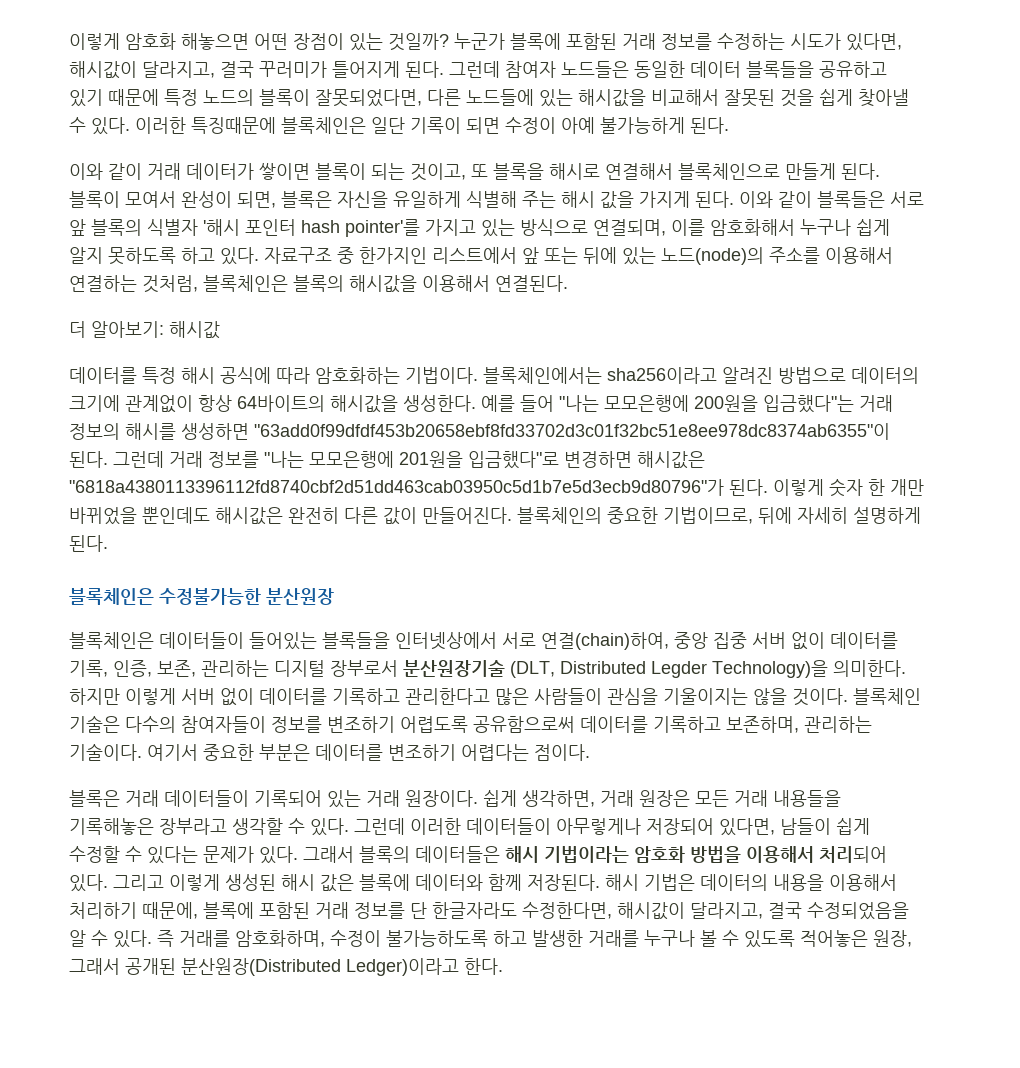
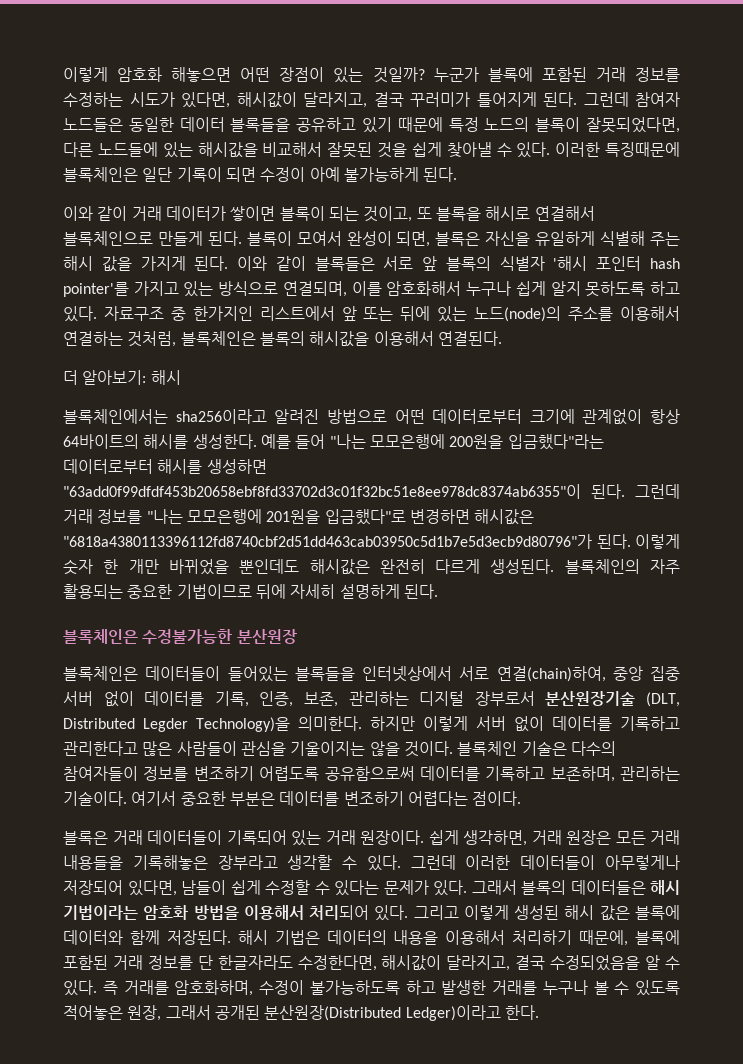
[169,321,220,339] [69,367,478,384] 해시값 // 데이터를 특정 해시 공식에 따라 암호화하는 기법이다. -> [150,370,181,385] 해시 //
[851,367,919,384] 데이터의 -> [394,409,523,424] 어떤 데이터로부터
[330,395,398,413] 해시값을 -> [143,434,189,449] 해시를
[763,395,893,413] [69,423,120,440] 입금했다"는 거래 정보의 -> [507,434,604,450] [63,459,153,474] 입금했다"라는 데이터로부터
[344,507,753,525] 다른 값이 만들어진다. 블록체인의 중요한 기법이므로, -> [435,559,680,574] [63,584,252,599] 다르게 생성된다. 블록체인의 자주 활용되는 중요한 기법이므로

